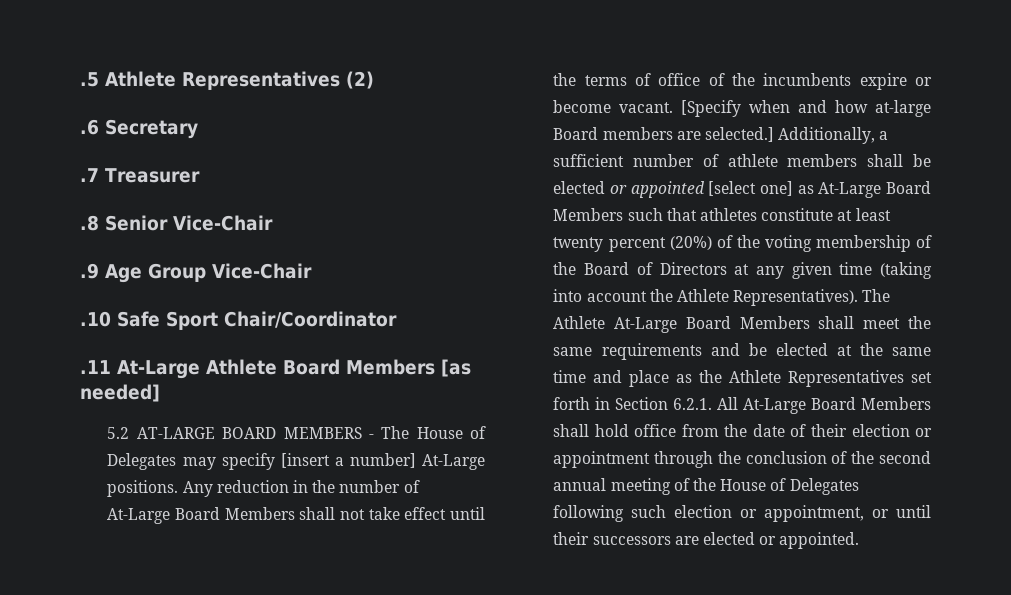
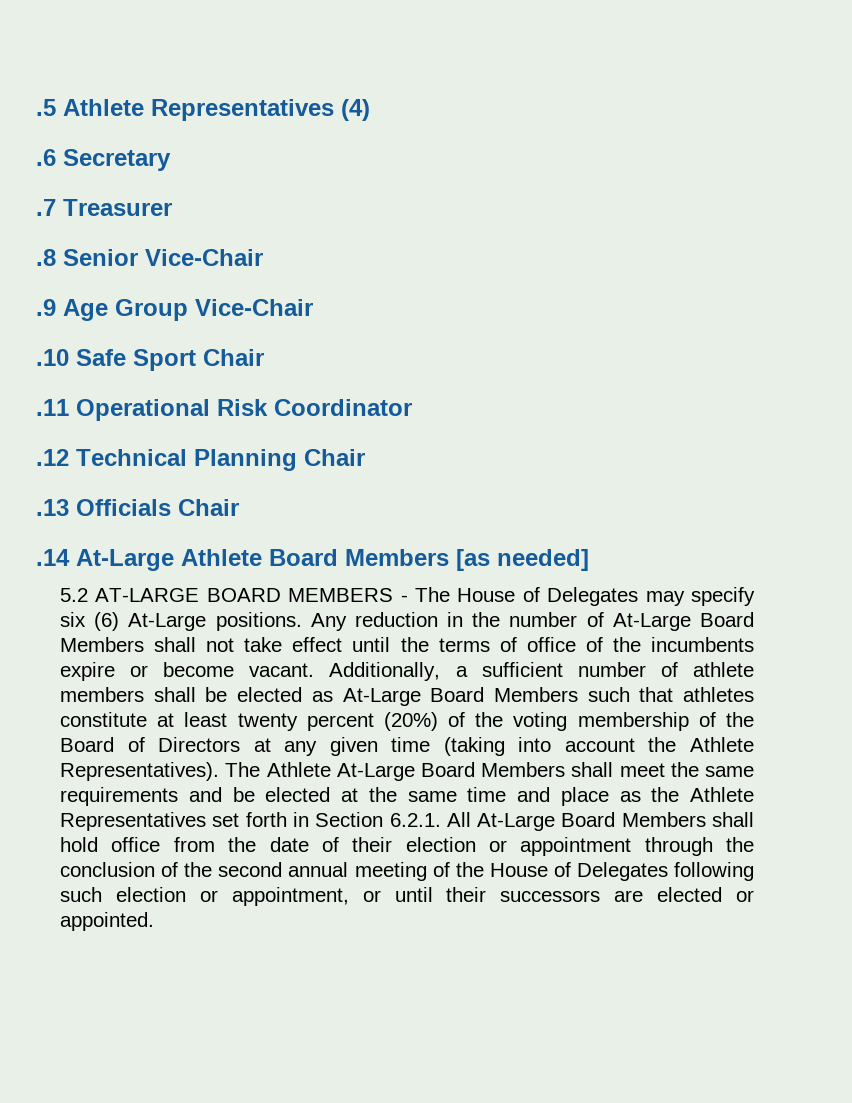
[346,71,374,89] (2) -> [341,99,370,121] (4)
[224,311,397,328] Chair/Coordinator -> [203,349,264,366] Chair
(111, 367) none -> [76,399,412,421] [36,449,365,471] [36,499,239,516] [36,549,70,566] Operational Risk Coordinator // .12 Technical Planning Chair // .13 Officials Chair // .14
[280,453,416,468] [insert a number] -> [60,612,120,631] six (6)
[681,100,931,117] [553,127,774,142] [Specify when and how at-large Board members are selected.] -> (315, 670) none
[610,181,794,198] or appointed [select one] -> (303, 694) none

